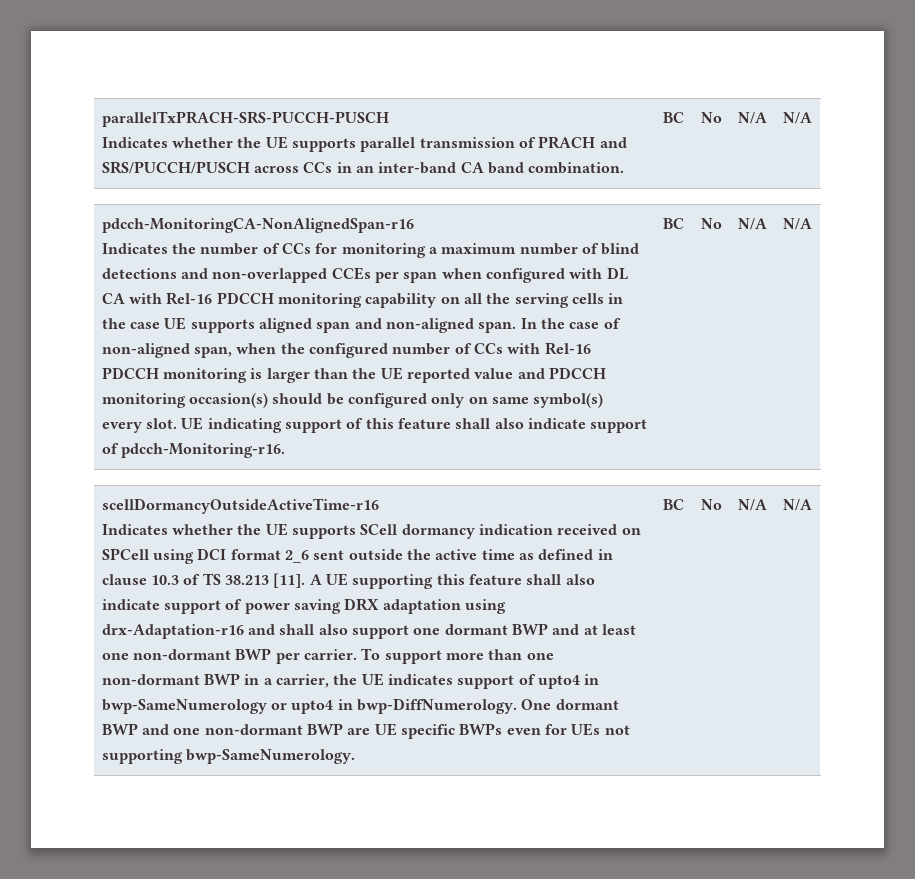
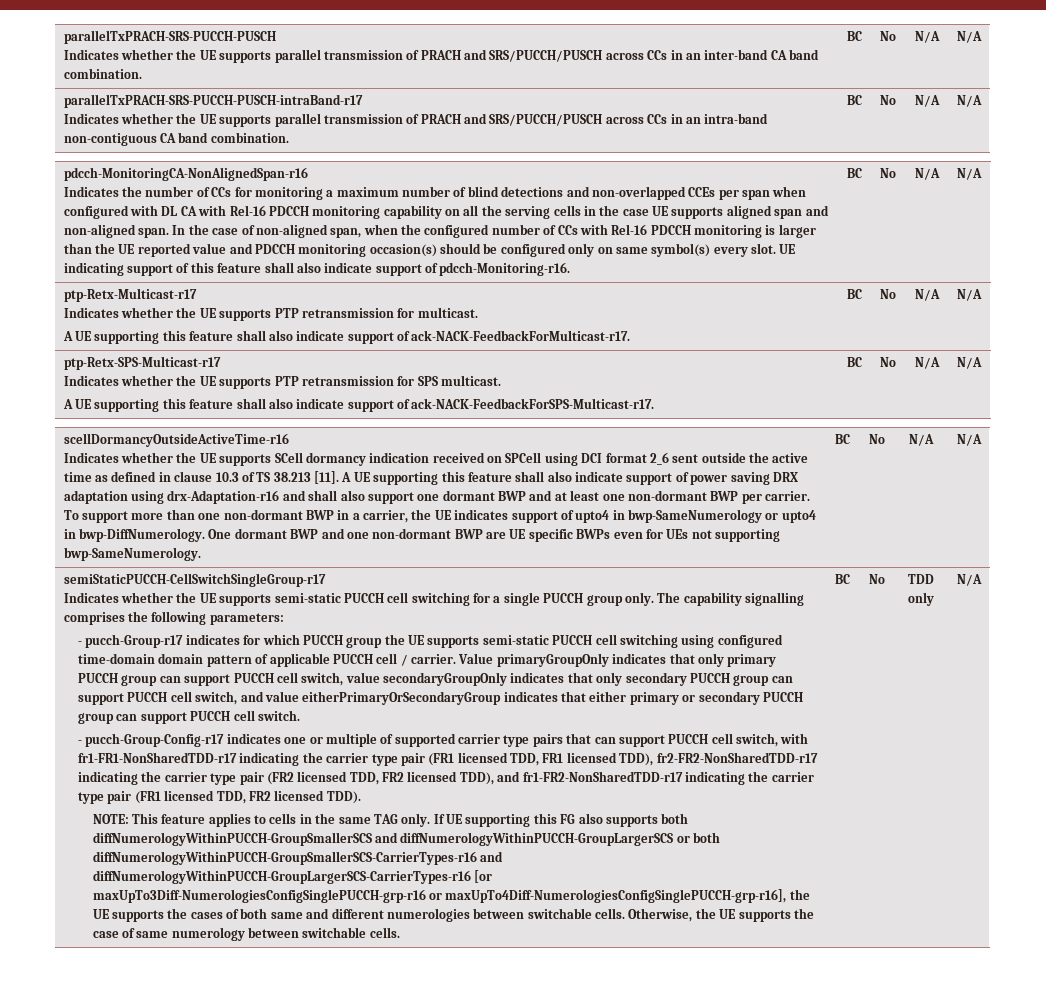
(812, 118) none -> [63,94,363,108] [63,113,769,127] [63,132,289,146] [846,95,862,105] [880,95,896,105] [914,95,940,107] [956,95,982,107] // parallelTxPRACH-SRS-PUCCH-PUSCH-intraBand-r17 // Indicates whether the UE supports parallel transmission of PRACH and SRS/PUCCH/PUSCH across CCs in an intra-band non-contiguous CA band combination. | BC | No | N/A | N/A
(812, 224) none -> [63,288,197,302] [63,307,478,321] [62,330,631,344] [846,289,862,299] [880,289,896,299] [914,289,940,301] [957,289,982,301] [63,356,221,370] [63,375,502,389] [62,398,655,412] [846,357,862,367] [880,357,896,367] [914,357,940,369] [957,357,982,369] // ptp-Retx-Multicast-r17 // Indicates whether the UE supports PTP retransmission for multicast. // A UE supporting this feature shall also indicate support of ack-NACK-FeedbackForMulticast-r17. | BC | No | N/A | N/A // ptp-Retx-SPS-Multicast-r17 // Indicates whether the UE supports PTP retransmission for SPS multicast. // A UE supporting this feature shall also indicate support of ack-NACK-FeedbackForSPS-Multicast-r17. | BC | No | N/A | N/A
(812, 505) none -> [63,573,326,587] [63,592,805,606] [63,611,284,625] [78,634,783,648] [78,653,777,667] [78,672,793,686] [78,691,803,705] [78,710,300,724] [78,733,809,747] [78,752,818,766] [78,771,814,785] [78,790,361,804] [92,813,689,827] [92,832,720,846] [92,851,503,865] [92,870,492,884] [92,889,810,903] [92,908,814,922] [92,927,400,941] [835,574,850,584] [868,574,885,584] [907,574,934,584] [907,592,934,606] [956,574,982,586] // semiStaticPUCCH-CellSwitchSingleGroup-r17 // Indicates whether the UE supports semi-static PUCCH cell switching for a single PUCCH group only. The capability signalling comprises the following parameters: // - pucch-Group-r17 indicates for which PUCCH group the UE supports semi-static PUCCH cell switching using configured time-domain domain pattern of applicable PUCCH cell / carrier. Value primaryGroupOnly indicates that only primary PUCCH group can support PUCCH cell switch, value secondaryGroupOnly indicates that only secondary PUCCH group can support PUCCH cell switch, and value eitherPrimaryOrSecondaryGroup indicates that either primary or secondary PUCCH group can support PUCCH cell switch. // - pucch-Group-Config-r17 indicates one or multiple of supported carrier type pairs that can support PUCCH cell switch, with fr1-FR1-NonSharedTDD-r17 indicating the carrier type pair (FR1 licensed TDD, FR1 licensed TDD), fr2-FR2-NonSharedTDD-r17 indicating the carrier type pair (FR2 licensed TDD, FR2 licensed TDD), and fr1-FR2-NonSharedTDD-r17 indicating the carrier type pair (FR1 licensed TDD, FR2 licensed TDD). // NOTE: This feature applies to cells in the same TAG only. If UE supporting this FG also supports both diffNumerologyWithinPUCCH-GroupSmallerSCS and diffNumerologyWithinPUCCH-GroupLargerSCS or both diffNumerologyWithinPUCCH-GroupSmallerSCS-CarrierTypes-r16 and diffNumerologyWithinPUCCH-GroupLargerSCS-CarrierTypes-r16 [or maxUpTo3Diff-NumerologiesConfigSinglePUCCH-grp-r16 or maxUpTo4Diff-NumerologiesConfigSinglePUCCH-grp-r16], the UE supports the cases of both same and different numerologies between switchable cells. Otherwise, the UE supports the case of same numerology between switchable cells. | BC | No | TDD only | N/A

